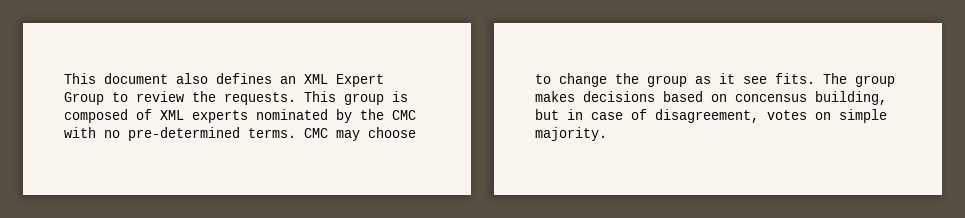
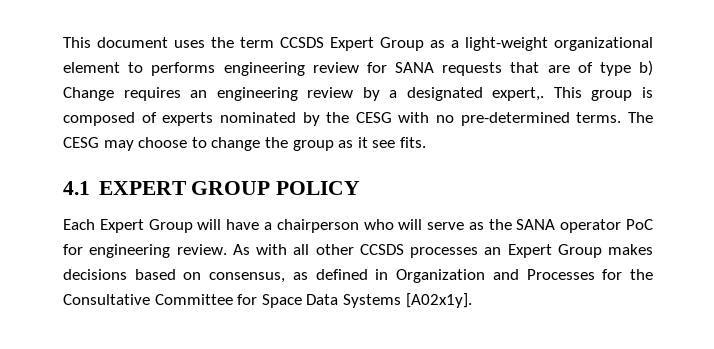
[176,73,384,87] [64,91,296,105] also defines an XML Expert Group to review the requests. -> [174,37,653,51] [63,60,653,76] [63,87,545,101] uses the term CCSDS Expert Group as a light-weight organizational element to performs engineering review for SANA requests that are of type b) Change requires an engineering review by a designated expert,.
[160,110,184,120] XML -> (157, 117) none
[392,110,416,120] CMC -> [355,112,392,123] CESG
[304,128,328,138] CMC -> [627,112,653,123] [63,137,99,148] The CESG
[823,73,895,87] [535,91,887,105] [535,109,887,123] [535,127,607,141] The group makes decisions based on concensus building, but in case of disagreement, votes on simple majority. -> [63,181,361,195] [63,219,653,233] [63,244,653,258] [63,269,654,283] [63,293,472,308] // 4.1 EXPERT GROUP POLICY // Each Expert Group will have a chairperson who will serve as the SANA operator PoC for engineering review. As with all other CCSDS processes an Expert Group makes decisions based on consensus, as defined in Organization and Processes for the Consultative Committee for Space Data Systems [A02x1y].

